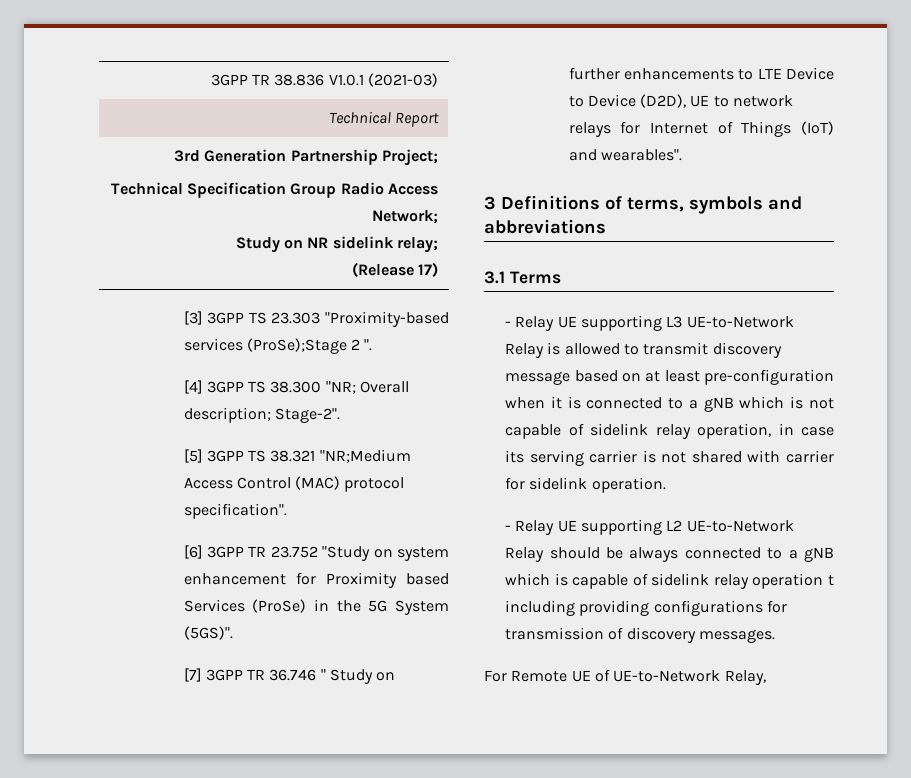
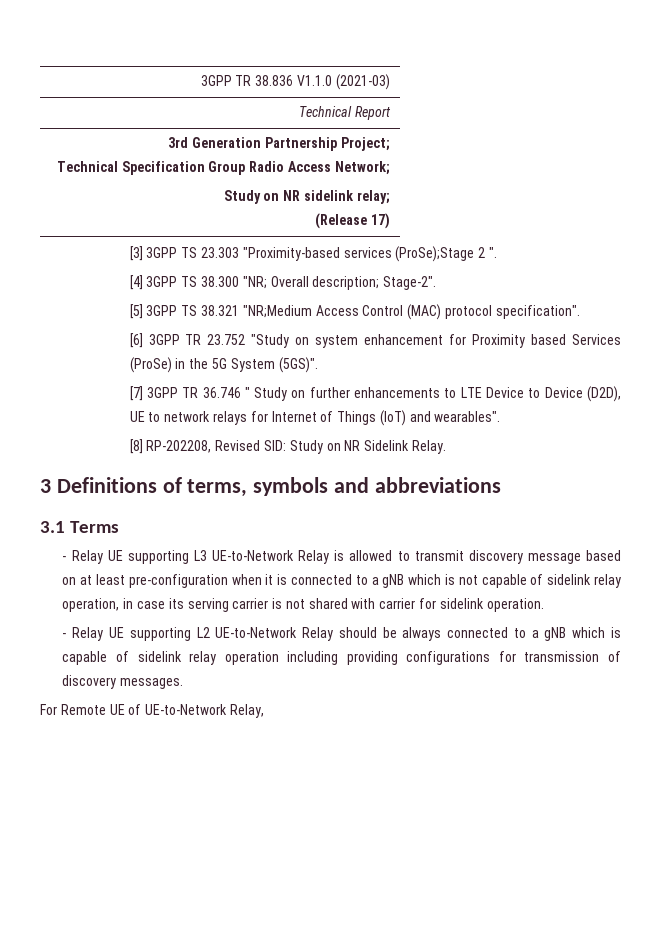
[328,74,364,86] V1.0.1 -> [297,75,333,86] V1.1.0
(682, 155) none -> [129,439,446,454] // [8] RP-202208, Revised SID: Study on NR Sidelink Relay.
[828,575,834,586] t -> (279, 658) none

